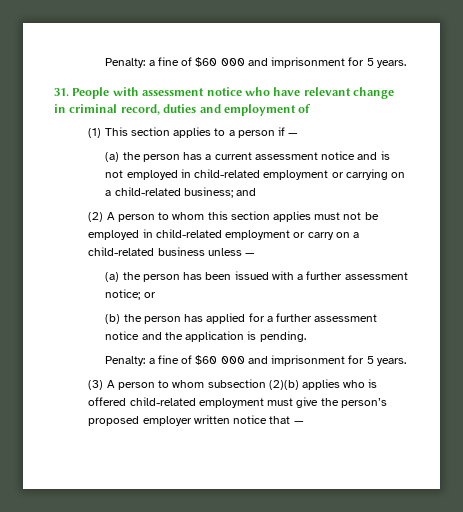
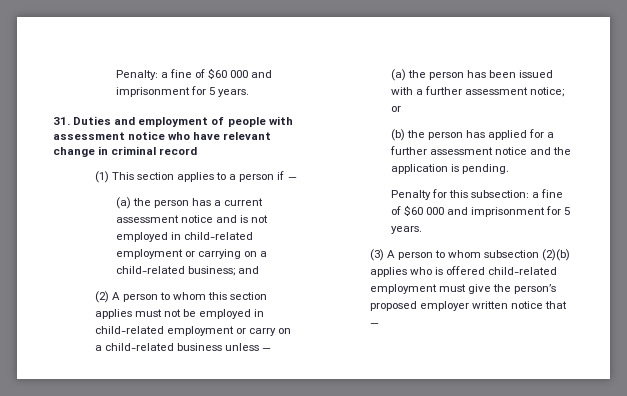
[72,87,110,99] People -> [73,116,266,127] Duties and employment of people
[120,104,312,116] record, duties and employment of -> [159,147,198,155] record
[105,356,146,366] Penalty: -> [390,189,529,200] Penalty for this subsection:

